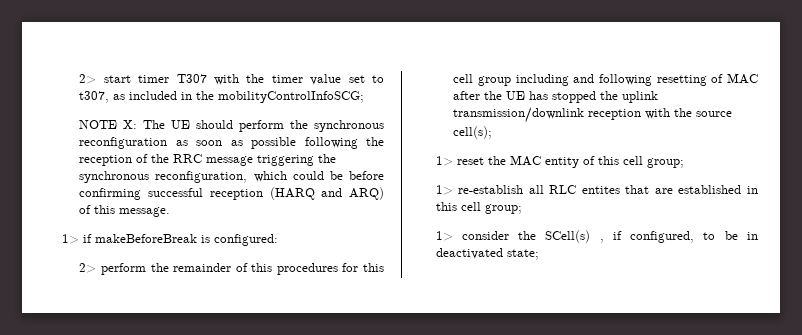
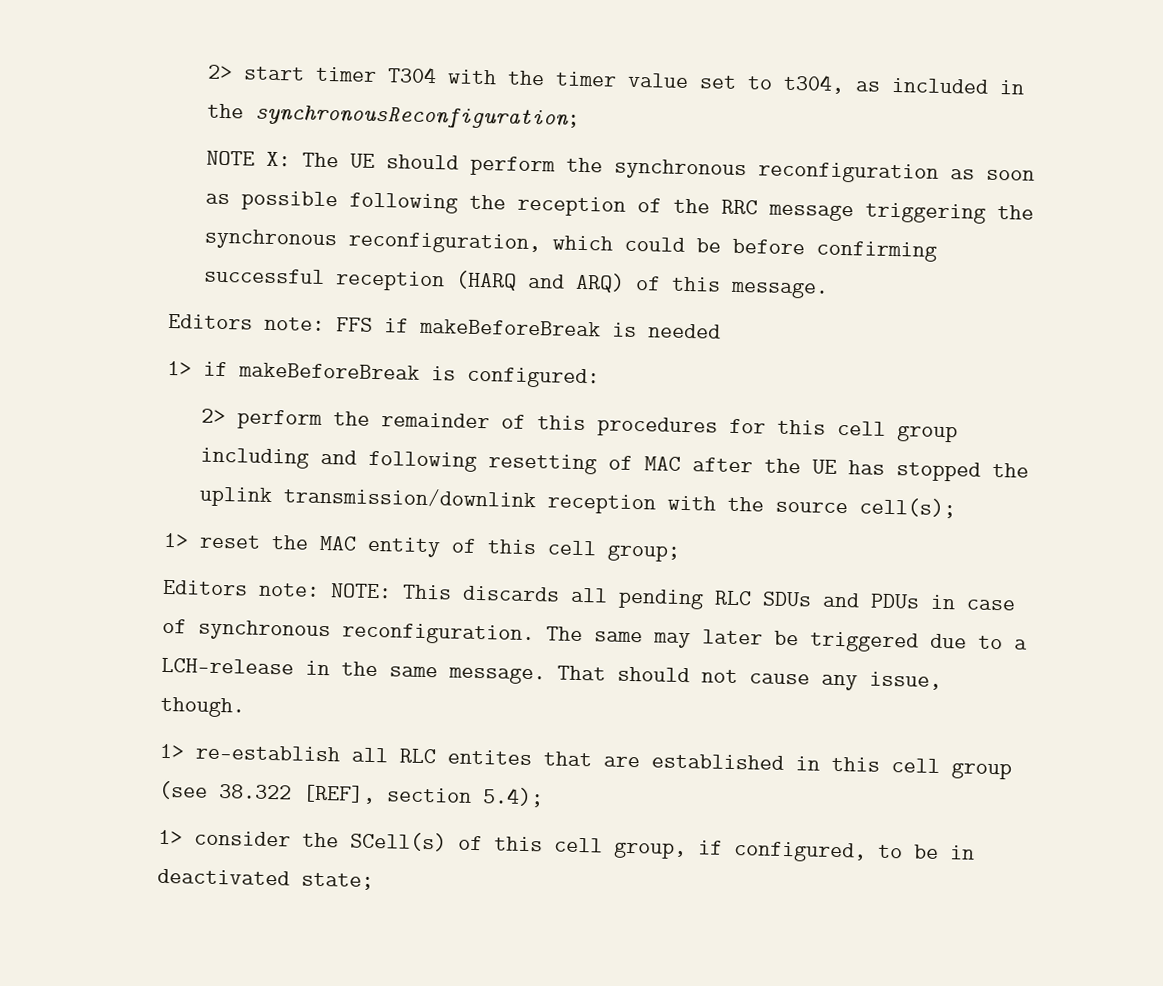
[176,74,207,83] T307 -> [386,66,437,84] T304
[79,91,110,103] t307, -> [782,73,845,95] t304,
[218,91,365,103] mobilityControlInfoSCG; -> [254,104,580,131] synchronousReconfiguration;
(171, 212) none -> [168,313,722,339] // Editors note: FFS if makeBeforeBreak is needed
(684, 163) none -> [162,579,1017,611] [162,618,1029,653] [161,657,943,691] [160,696,246,718] // Editors note: NOTE: This discards all pending RLC SDUs and PDUs in case of synchronous reconfiguration. The same may later be triggered due to a LCH-release in the same message. That should not cause any issue, though.
[484,204,522,214] group; -> [951,762,1013,780] [158,780,545,808] group (see 38.322 [REF], section 5.4);
[599,239,604,243] , -> [458,835,688,860] of this cell group,

